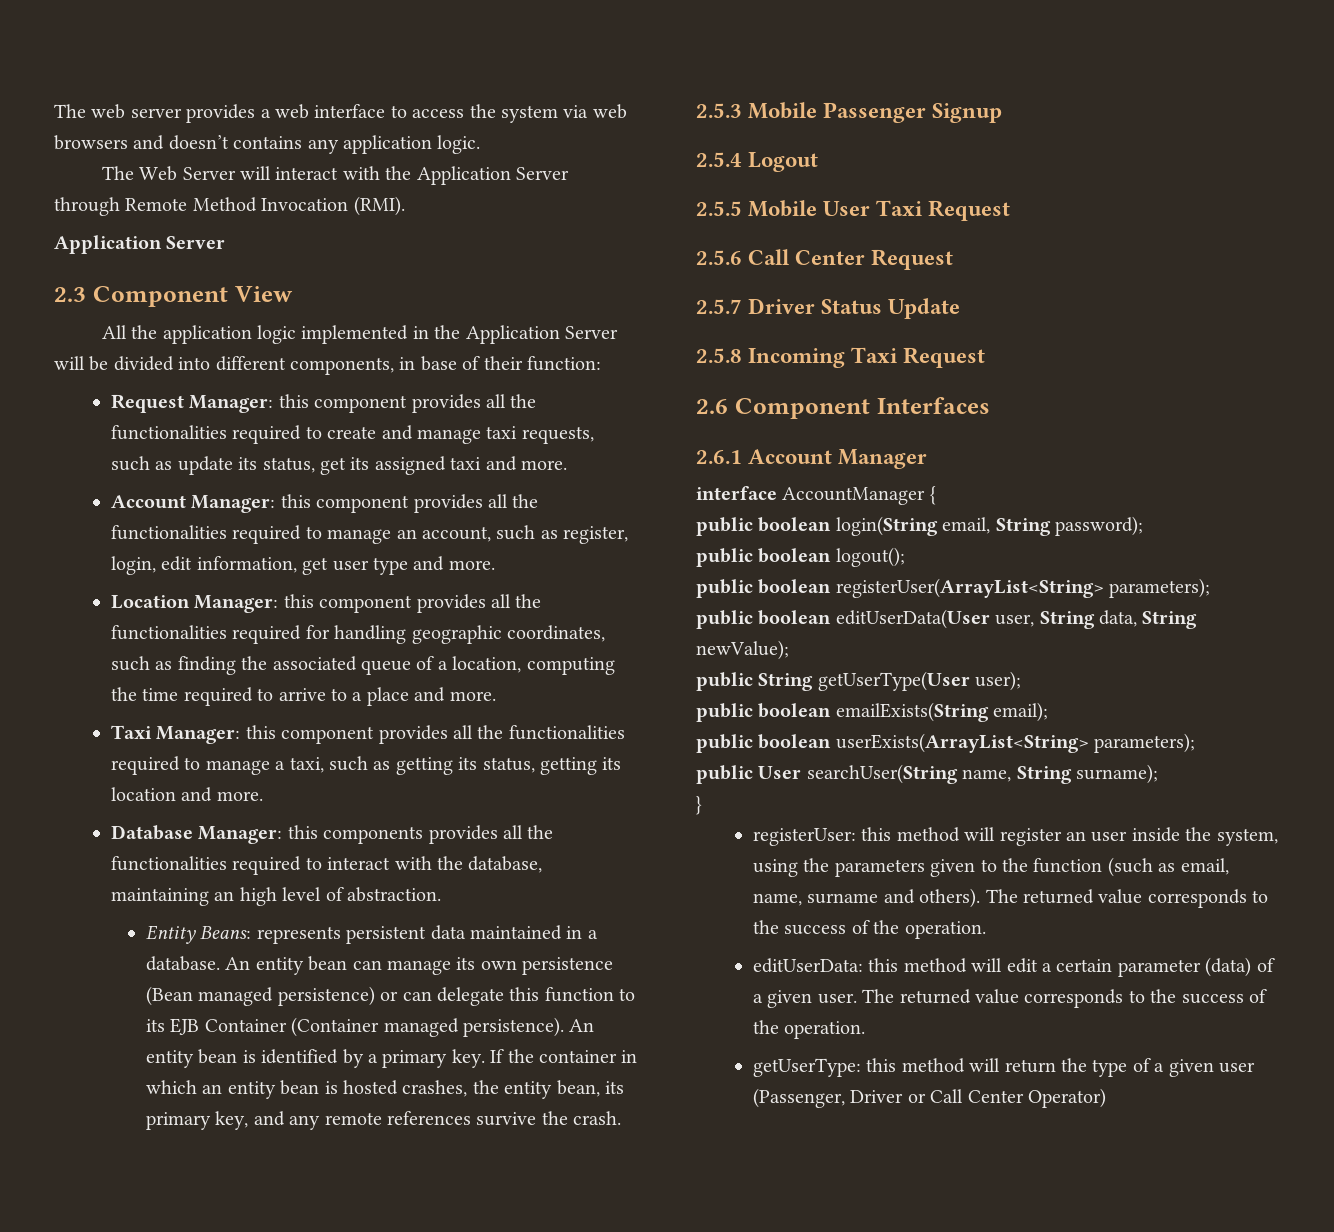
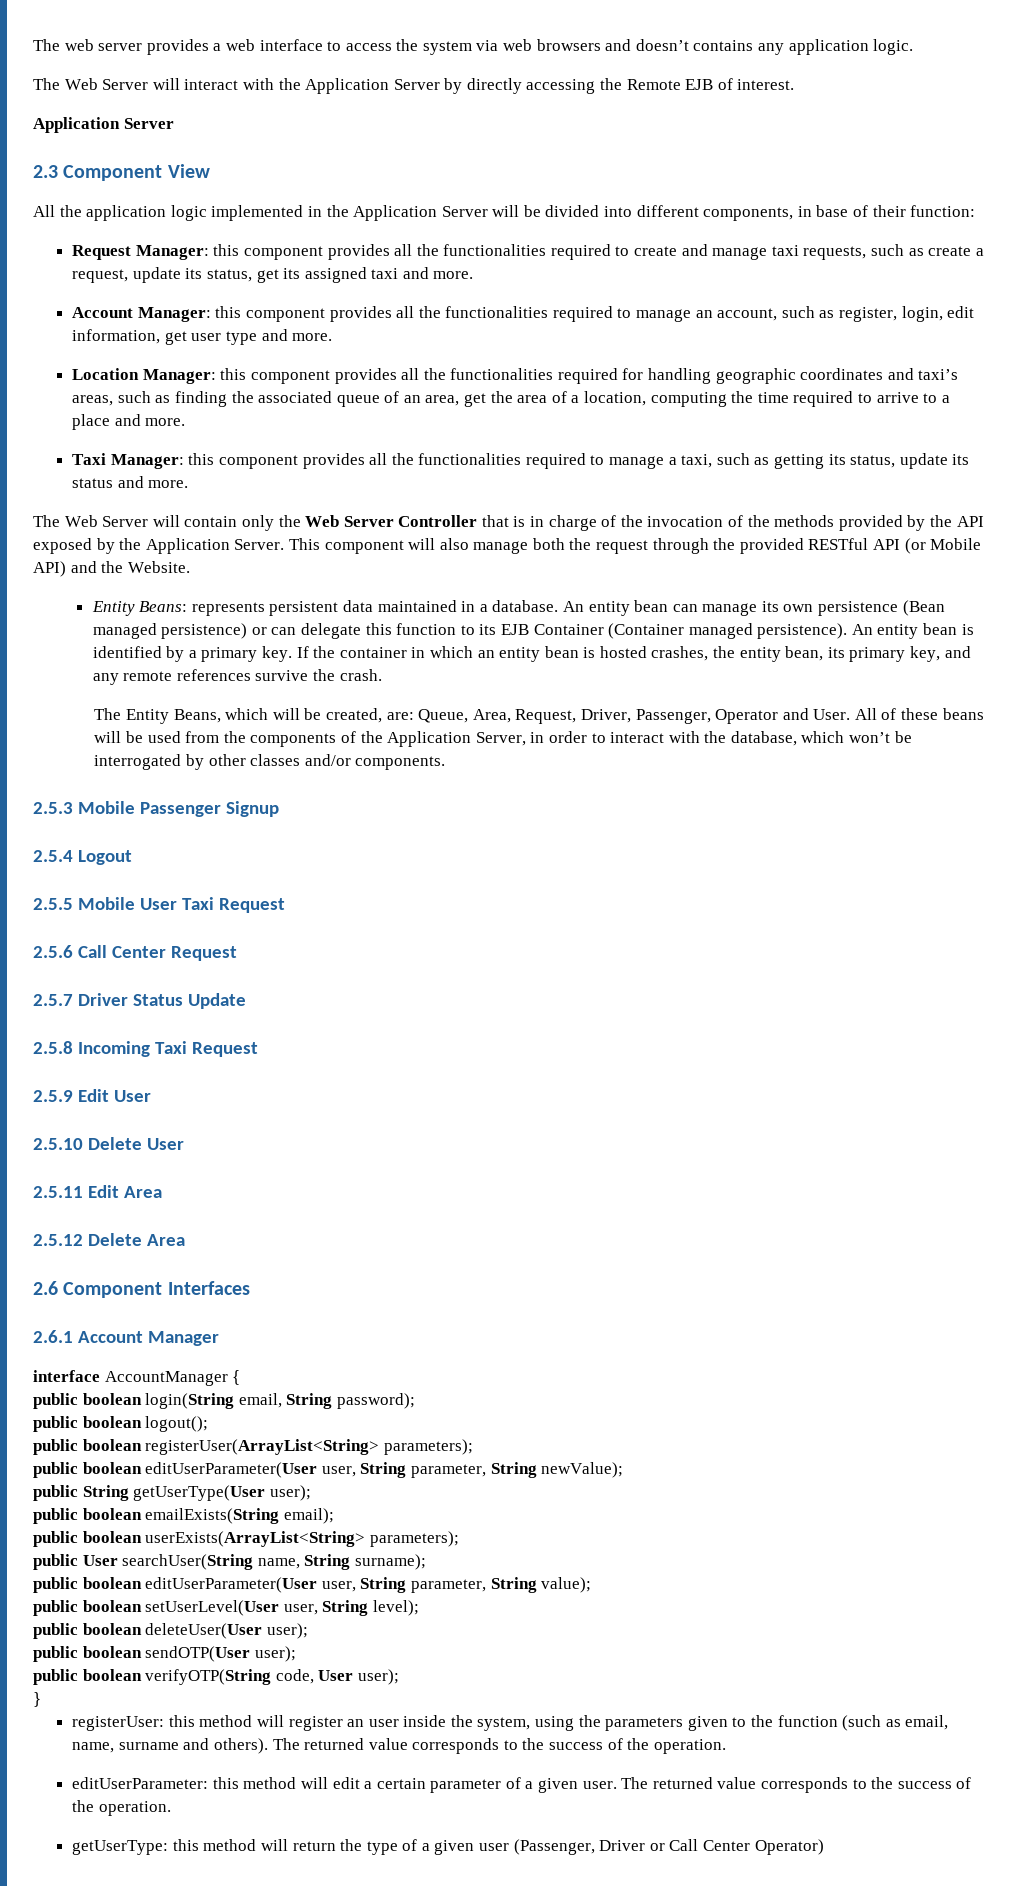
[54,196,405,216] through Remote Method Invocation (RMI). -> [444,78,795,94] by directly accessing the Remote EJB of interest.
(173, 465) none -> [928,246,984,256] [72,269,129,283] create a request,
[506,625,605,642] coordinates, -> [800,368,959,380] [72,395,114,406] coordinates and taxi’s areas,
(435, 663) none -> [403,391,567,407] an area, get the area of
[539,757,622,775] [110,787,263,802] [110,825,554,844] [110,856,543,875] [110,887,441,906] getting its location and more. // Database Manager: this components provides all the functionalities required to interact with the database, maintaining an high level of abstraction. -> [899,453,970,469] [72,476,189,488] [33,515,984,531] [33,538,982,554] [33,561,190,577] update its status and more. // The Web Server will contain only the Web Server Controller that is in charge of the invocation of the methods provided by the API exposed by the Application Server. This component will also manage both the request through the provided RESTful API (or Mobile API) and the Website.
(622, 1118) none -> [94,708,984,724] [94,731,912,747] [94,754,446,770] // The Entity Beans, which will be created, are: Queue, Area, Request, Driver, Passenger, Operator and User. All of these beans will be used from the components of the Application Server, in order to interact with the database, which won’t be interrogated by other classes and/or components.
(986, 357) none -> [33,1089,151,1102] [33,1137,184,1150] [33,1185,162,1198] [33,1233,185,1246] // 2.5.9 Edit User // 2.5.10 Delete User // 2.5.11 Edit Area // 2.5.12 Delete Area
[835,609,1137,629] editUserData(User user, String data, -> [145,1462,486,1478] editUserParameter(User user, String parameter,
(1158, 774) none -> [33,1577,592,1593] [33,1600,419,1616] [33,1623,308,1639] [33,1646,296,1662] [33,1669,399,1685] // public boolean editUserParameter(User user, String parameter, String value); // public boolean setUserLevel(User user, String level); // public boolean deleteUser(User user); // public boolean sendOTP(User user); // public boolean verifyOTP(String code, User user);
[752,958,863,973] editUserData: -> [72,1777,209,1789] editUserParameter:
[1205,957,1252,977] (data) -> (502, 1786) none

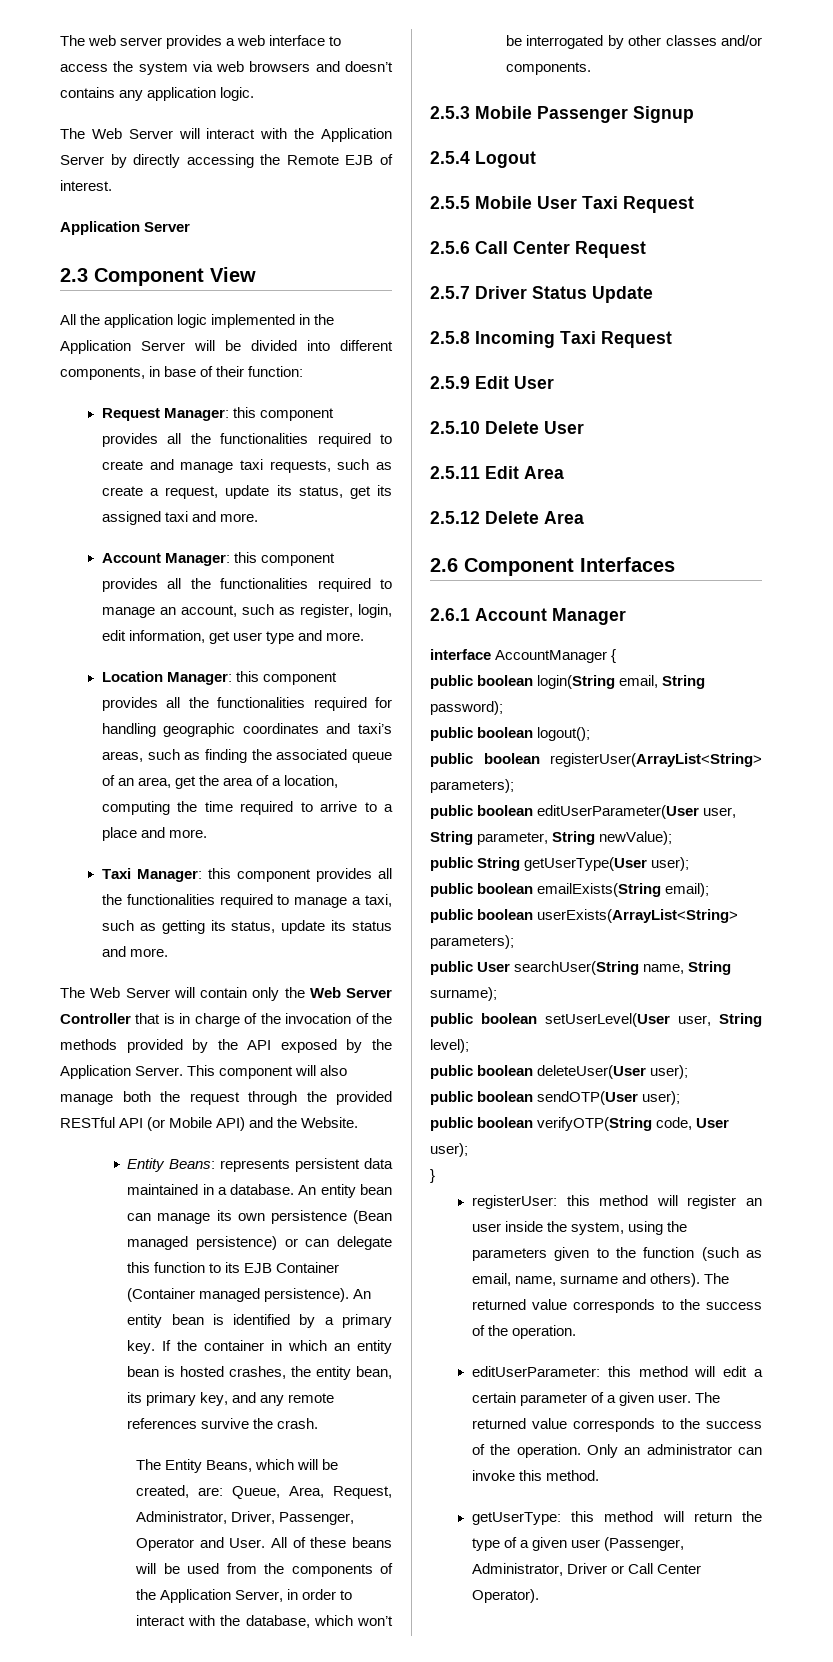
(577, 716) none -> [136,1511,228,1524] Administrator,
[33,1577,592,1593] // public boolean editUserParameter(User user, String parameter, String value); -> (497, 994) none
(171, 1808) none -> [586,1444,762,1458] [471,1470,599,1481] Only an administrator can invoke this method.
(595, 1847) none -> [471,1563,563,1576] Administrator,
[754,1839,824,1855] Operator) -> [471,1589,539,1603] Operator).

